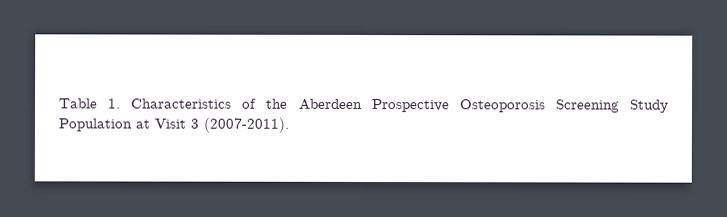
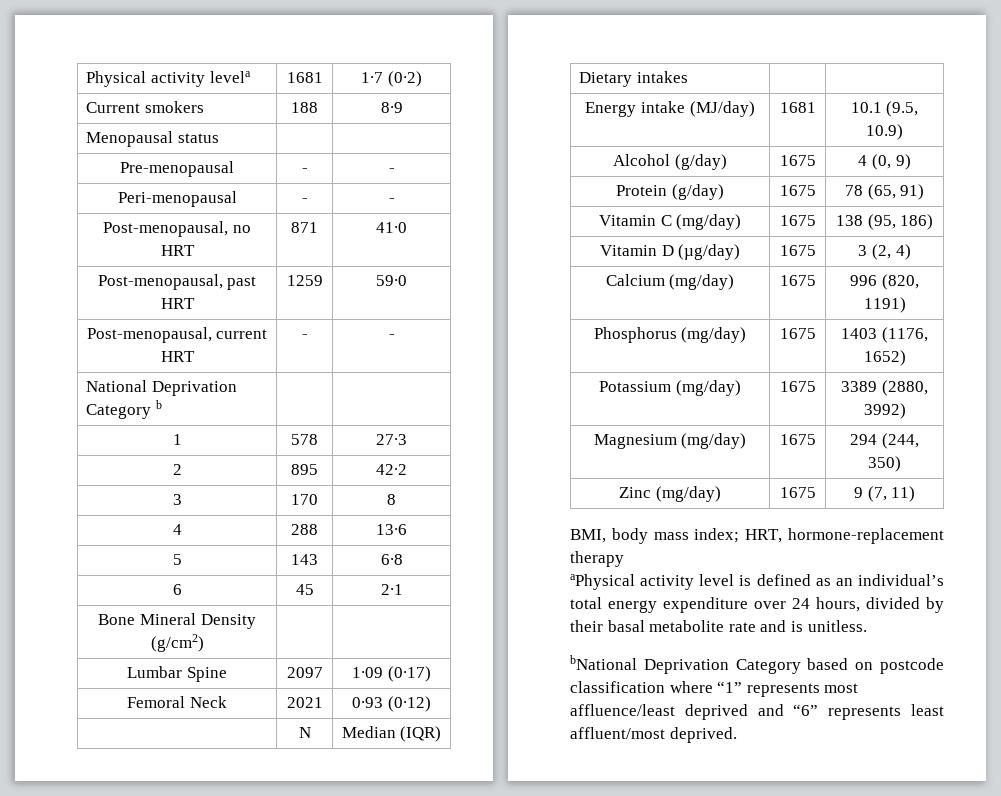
[58,98,669,113] [58,117,289,133] Table 1. Characteristics of the Aberdeen Prospective Osteoporosis Screening Study Population at Visit 3 (2007-2011). -> [86,71,251,87] [286,72,323,83] [361,71,422,87] [86,101,205,113] [291,102,318,113] [380,102,403,113] [86,131,220,147] [120,161,234,177] [301,168,308,173] [388,168,395,173] [117,191,237,207] [301,198,308,203] [388,198,395,203] [103,221,251,237] [160,245,195,256] [291,222,318,233] [376,222,407,233] [97,274,257,290] [160,298,195,309] [286,275,323,286] [376,275,407,286] [86,327,268,343] [160,351,195,362] [301,334,308,339] [388,334,395,339] [86,380,238,396] [86,400,163,419] [172,434,182,445] [291,434,318,445] [376,434,407,445] [172,464,182,475] [291,464,318,475] [376,464,407,475] [172,494,182,505] [291,494,318,505] [387,494,396,505] [172,524,182,535] [291,524,318,535] [376,524,407,535] [172,554,182,565] [291,554,318,565] [380,554,403,565] [172,584,182,595] [295,584,314,595] [380,584,403,595] [98,613,256,629] [150,634,204,652] [127,666,227,682] [286,667,323,678] [352,666,431,682] [127,696,227,708] [286,697,323,708] [352,696,431,712] [298,727,311,738] [341,726,442,742] [579,71,689,87] [585,101,755,117] [779,102,816,113] [850,101,919,117] [866,124,903,140] [613,154,727,170] [779,155,816,166] [858,154,911,170] [616,184,724,200] [779,185,816,196] [844,184,925,200] [598,214,742,230] [779,215,816,226] [835,214,934,230] [599,244,741,260] [779,245,816,256] [858,244,911,260] [605,274,735,290] [779,275,816,286] [850,274,919,290] [863,297,906,313] [593,327,747,343] [779,328,816,339] [841,327,928,343] [863,350,906,366] [599,380,741,396] [779,381,816,392] [841,380,928,396] [863,403,906,419] [593,433,747,449] [779,434,816,445] [850,433,919,449] [868,456,901,472] [619,486,721,502] [779,487,816,498] [853,486,916,502] [570,528,944,544] [570,551,624,567] [570,574,944,590] [570,597,944,613] [570,620,867,632] [570,655,944,674] [570,681,859,697] [570,704,944,720] [570,727,737,743] Physical activity levela | 1681 | 1∙7 (0∙2) // Current smokers | 188 | 8∙9 // Menopausal status | | // Pre-menopausal | - | - // Peri-menopausal | - | - // Post-menopausal, no HRT | 871 | 41∙0 // Post-menopausal, past HRT | 1259 | 59∙0 // Post-menopausal, current HRT | - | - // National Deprivation Category b | | // 1 | 578 | 27∙3 // 2 | 895 | 42∙2 // 3 | 170 | 8 // 4 | 288 | 13∙6 // 5 | 143 | 6∙8 // 6 | 45 | 2∙1 // Bone Mineral Density (g/cm2) | | // Lumbar Spine | 2097 | 1∙09 (0∙17) // Femoral Neck | 2021 | 0∙93 (0∙12) // | N | Median (IQR) // Dietary intakes | | // Energy intake (MJ/day) | 1681 | 10.1 (9.5, 10.9) // Alcohol (g/day) | 1675 | 4 (0, 9) // Protein (g/day) | 1675 | 78 (65, 91) // Vitamin C (mg/day) | 1675 | 138 (95, 186) // Vitamin D (µg/day) | 1675 | 3 (2, 4) // Calcium (mg/day) | 1675 | 996 (820, 1191) // Phosphorus (mg/day) | 1675 | 1403 (1176, 1652) // Potassium (mg/day) | 1675 | 3389 (2880, 3992) // Magnesium (mg/day) | 1675 | 294 (244, 350) // Zinc (mg/day) | 1675 | 9 (7, 11) // BMI, body mass index; HRT, hormone-replacement therapy // aPhysical activity level is defined as an individual’s total energy expenditure over 24 hours, divided by their basal metabolite rate and is unitless. // bNational Deprivation Category based on postcode classification where “1” represents most affluence/least deprived and “6” represents least affluent/most deprived.

